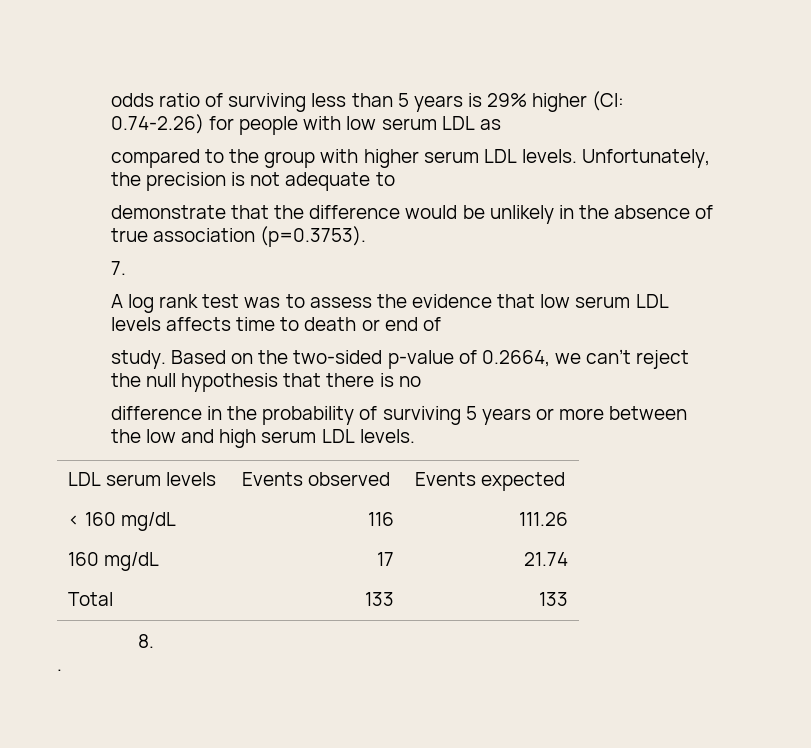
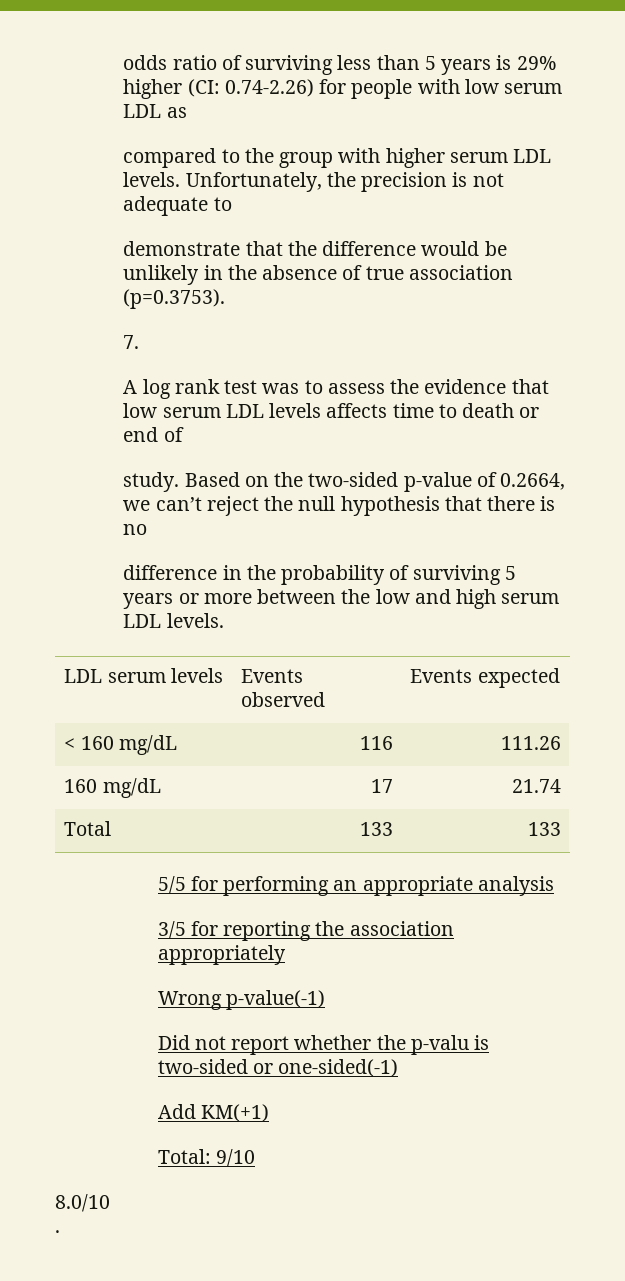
[137,634,154,648] 8. -> [157,876,554,896] [157,921,454,941] [157,945,286,965] [157,990,325,1010] [157,1035,490,1055] [157,1059,399,1077] [157,1104,269,1122] [157,1149,255,1167] [55,1194,110,1212] 5/5 for performing an appropriate analysis // 3/5 for reporting the association appropriately // Wrong p-value(-1) // Did not report whether the p-valu is two-sided or one-sided(-1) // Add KM(+1) // Total: 9/10 // 8.0/10

